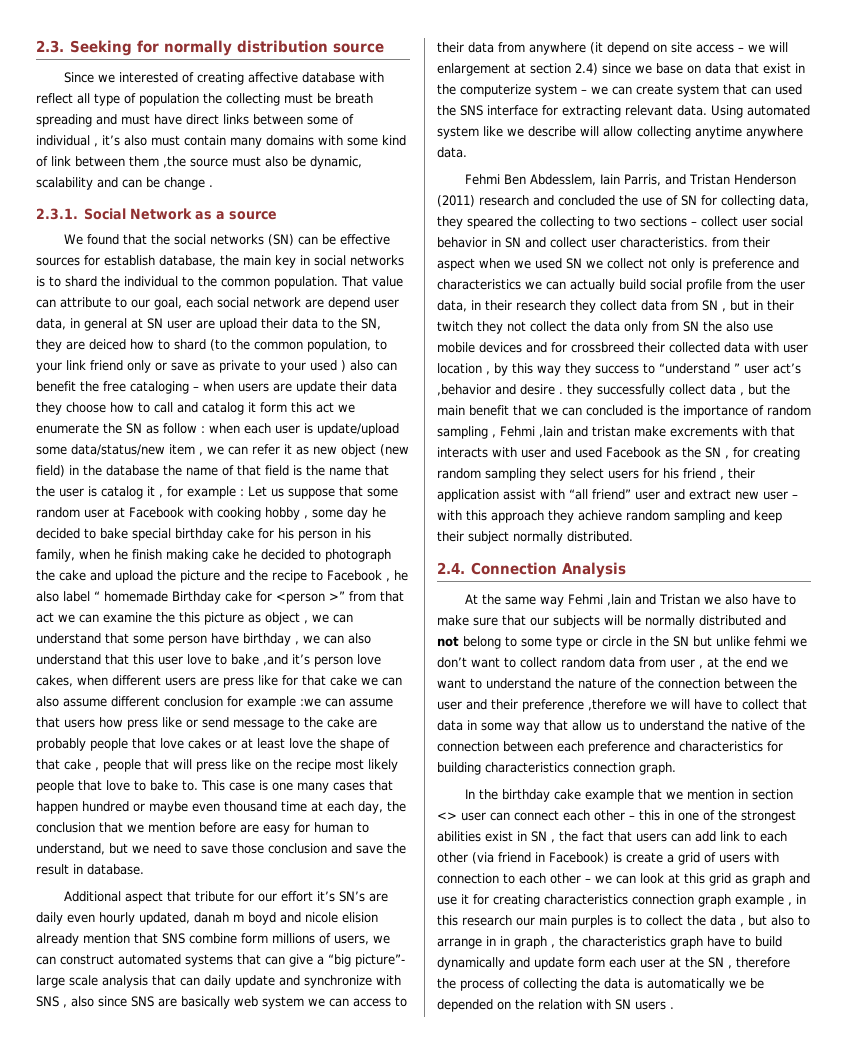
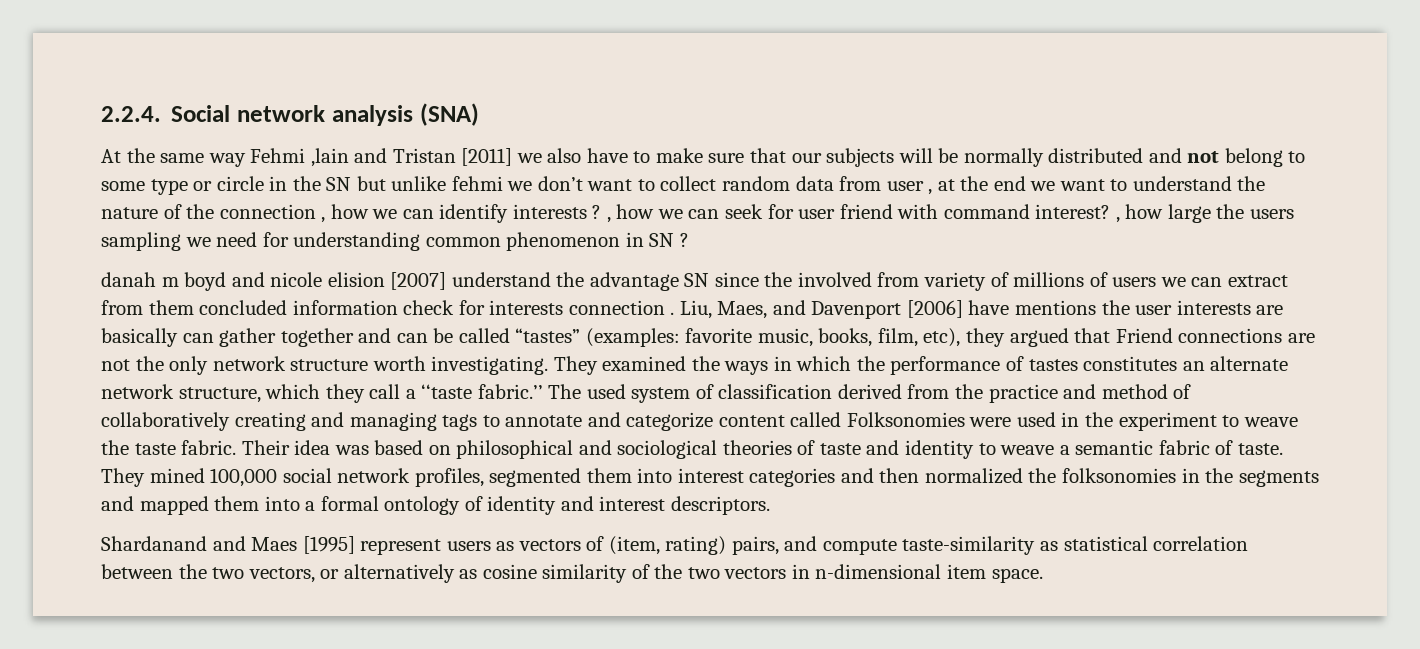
[36,40,385,56] [64,72,385,85] [36,93,373,106] [36,114,354,127] [36,135,406,148] [36,156,362,169] [36,177,213,190] [36,208,278,220] [64,234,391,246] [36,255,404,268] [36,276,403,289] [36,297,399,310] [36,318,381,331] [36,339,387,352] [36,360,397,373] [36,381,397,394] [36,402,355,415] [36,423,399,436] [36,444,409,457] [36,465,389,477] [36,486,398,499] [36,507,386,520] [36,528,371,541] [36,549,391,562] [36,570,408,583] [36,591,404,604] [36,612,353,625] [36,633,371,646] [36,654,381,667] [36,675,402,688] [36,696,393,709] [36,717,377,730] [36,738,390,751] [36,759,398,772] [36,780,393,793] [36,801,406,814] [36,822,369,835] [36,843,406,855] [36,864,144,875] [64,891,389,904] [36,912,378,925] [36,933,390,946] [36,954,405,967] [36,975,401,988] [36,996,407,1009] [437,42,788,55] [437,63,805,76] [437,84,802,97] [437,105,810,118] [437,126,803,139] [437,147,467,158] [465,174,797,186] [437,195,809,208] [437,216,803,229] [437,237,770,248] [437,258,799,271] [437,279,805,292] [437,300,794,313] [437,321,773,334] [437,342,808,353] [437,363,801,376] [437,384,790,397] [437,405,811,418] [437,426,795,439] [437,447,800,460] [437,468,755,481] [437,489,798,502] [437,510,782,523] [437,531,633,544] [437,562,627,578] 2.3. Seeking for normally distribution source // Since we interested of creating affective database with reflect all type of population the collecting must be breath spreading and must have direct links between some of individual , it’s also must contain many domains with some kind of link between them ,the source must also be dynamic, scalability and can be change . // 2.3.1. Social Network as a source // We found that the social networks (SN) can be effective sources for establish database, the main key in social networks is to shard the individual to the common population. That value can attribute to our goal, each social network are depend user data, in general at SN user are upload their data to the SN, they are deiced how to shard (to the common population, to your link friend only or save as private to your used ) also can benefit the free cataloging – when users are update their data they choose how to call and catalog it form this act we enumerate the SN as follow : when each user is update/upload some data/status/new item , we can refer it as new object (new field) in the database the name of that field is the name that the user is catalog it , for example : Let us suppose that some random user at Facebook with cooking hobby , some day he decided to bake special birthday cake for his person in his family, when he finish making cake he decided to photograph the cake and upload the picture and the recipe to Facebook , he also label “ homemade Birthday cake for <person >” from that act we can examine the this picture as object , we can understand that some person have birthday , we can also understand that this user love to bake ,and it’s person love cakes, when different users are press like for that cake we can also assume different conclusion for example :we can assume that users how press like or send message to the cake are probably people that love cakes or at least love the shape of that cake , people that will press like on the recipe most likely people that love to bake to. This case is one many cases that happen hundred or maybe even thousand time at each day, the conclusion that we mention before are easy for human to understand, but we need to save those conclusion and save the result in database. // Additional aspect that tribute for our effort it’s SN’s are daily even hourly updated, danah m boyd and nicole elision already mention that SNS combine form millions of users, we can construct automated systems that can give a “big picture”- large scale analysis that can daily update and synchronize with SNS , also since SNS are basically web system we can access to their data from anywhere (it depend on site access – we will enlargement at section 2.4) since we base on data that exist in the computerize system – we can create system that can used the SNS interface for extracting relevant data. Using automated system like we describe will allow collecting anytime anywhere data. // Fehmi Ben Abdesslem, Iain Parris, and Tristan Henderson (2011) research and concluded the use of SN for collecting data, they speared the collecting to two sections – collect user social behavior in SN and collect user characteristics. from their aspect when we used SN we collect not only is preference and characteristics we can actually build social profile from the user data, in their research they collect data from SN , but in their twitch they not collect the data only from SN the also use mobile devices and for crossbreed their collected data with user location , by this way they success to “understand ” user act’s ,behavior and desire . they successfully collect data , but the main benefit that we can concluded is the importance of random sampling , Fehmi ,lain and tristan make excrements with that interacts with user and used Facebook as the SN , for creating random sampling they select users for his friend , their application assist with “all friend” user and extract new user – with this approach they achieve random sampling and keep their subject normally distributed. // 2.4. Connection Analysis -> [101,103,479,126] 2.2.4. Social network analysis (SNA)
(701, 599) none -> [461,148,513,166] [2011]
[724,678,797,689] [437,699,807,712] [437,720,805,733] [437,741,783,754] [437,762,676,775] [465,789,794,802] [437,810,796,823] [437,831,787,843] [437,852,779,865] [437,873,810,886] [437,894,806,907] [437,915,810,928] [437,936,782,949] [437,957,790,970] [437,978,764,991] [437,999,674,1012] between the user and their preference ,therefore we will have to collect that data in some way that allow us to understand the native of the connection between each preference and characteristics for building characteristics connection graph. // In the birthday cake example that we mention in section <> user can connect each other – this in one of the strongest abilities exist in SN , the fact that users can add link to each other (via friend in Facebook) is create a grid of users with connection to each other – we can look at this grid as graph and use it for creating characteristics connection graph example , in this research our main purples is to collect the data , but also to arrange in in graph , the characteristics graph have to build dynamically and update form each user at the SN , therefore the process of collecting the data is automatically we be depended on the relation with SN users . -> [321,204,1294,223] [101,232,689,251] [101,272,1288,291] [101,300,1284,319] [101,328,1315,347] [101,356,1289,375] [101,384,1192,403] [101,412,1298,431] [101,440,1283,459] [101,468,1319,487] [101,496,770,515] [101,536,1249,555] [101,564,1043,583] , how we can identify interests ? , how we can seek for user friend with command interest? , how large the users sampling we need for understanding common phenomenon in SN ? // danah m boyd and nicole elision [2007] understand the advantage SN since the involved from variety of millions of users we can extract from them concluded information check for interests connection . Liu, Maes, and Davenport [2006] have mentions the user interests are basically can gather together and can be called “tastes” (examples: favorite music, books, film, etc), they argued that Friend connections are not the only network structure worth investigating. They examined the ways in which the performance of tastes constitutes an alternate network structure, which they call a ‘‘taste fabric.’’ The used system of classification derived from the practice and method of collaboratively creating and managing tags to annotate and categorize content called Folksonomies were used in the experiment to weave the taste fabric. Their idea was based on philosophical and sociological theories of taste and identity to weave a semantic fabric of taste. They mined 100,000 social network profiles, segmented them into interest categories and then normalized the folksonomies in the segments and mapped them into a formal ontology of identity and interest descriptors. // Shardanand and Maes [1995] represent users as vectors of (item, rating) pairs, and compute taste-similarity as statistical correlation between the two vectors, or alternatively as cosine similarity of the two vectors in n-dimensional item space.

